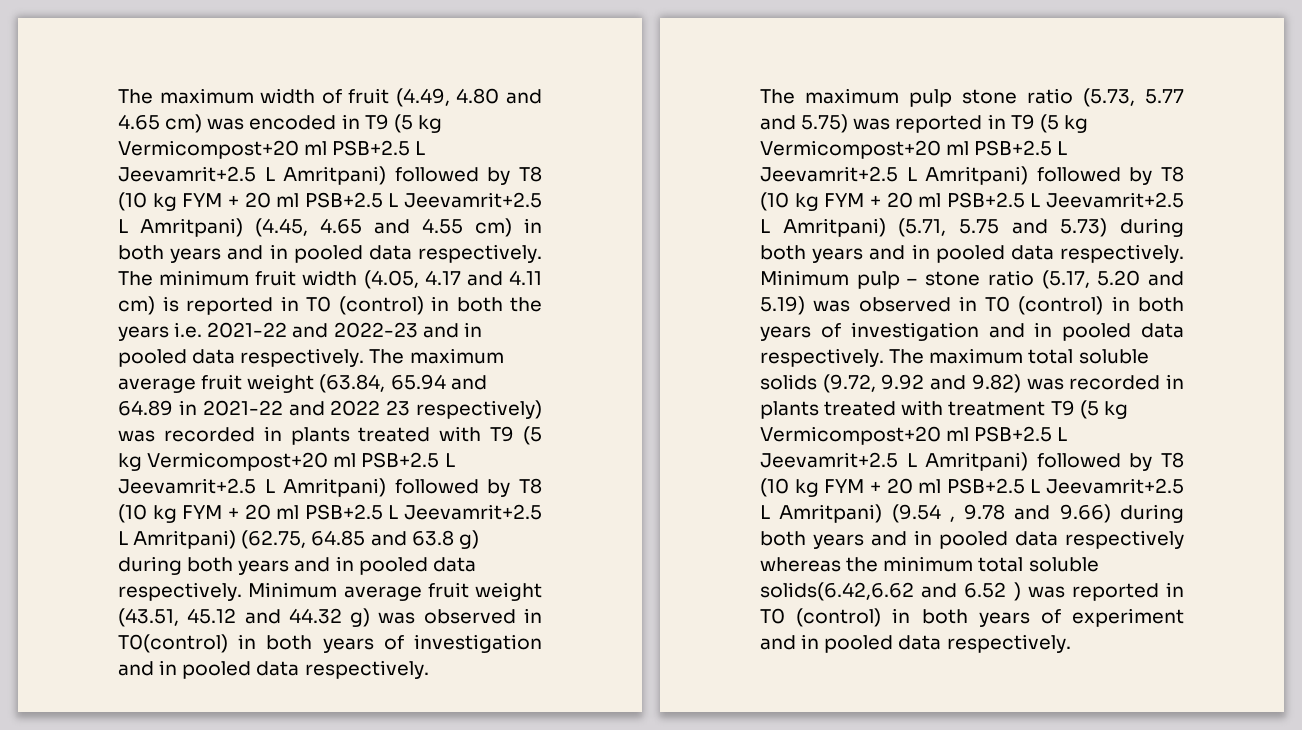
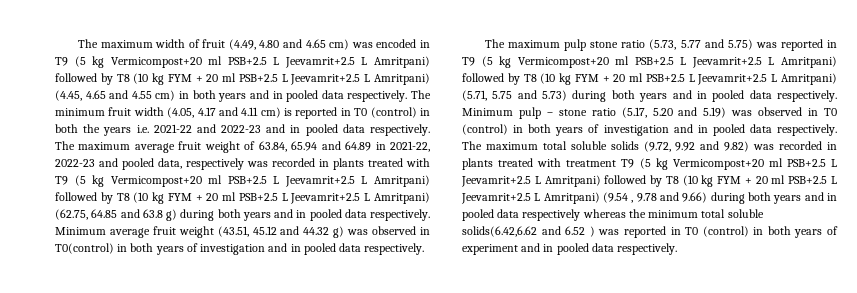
[319,374,386,393] (63.84, -> [244,141,287,152] of 63.84,
[202,400,542,419] 2021-22 and 2022 23 respectively) -> [389,141,430,152] [55,158,244,170] 2021-22, 2022-23 and pooled data, respectively

